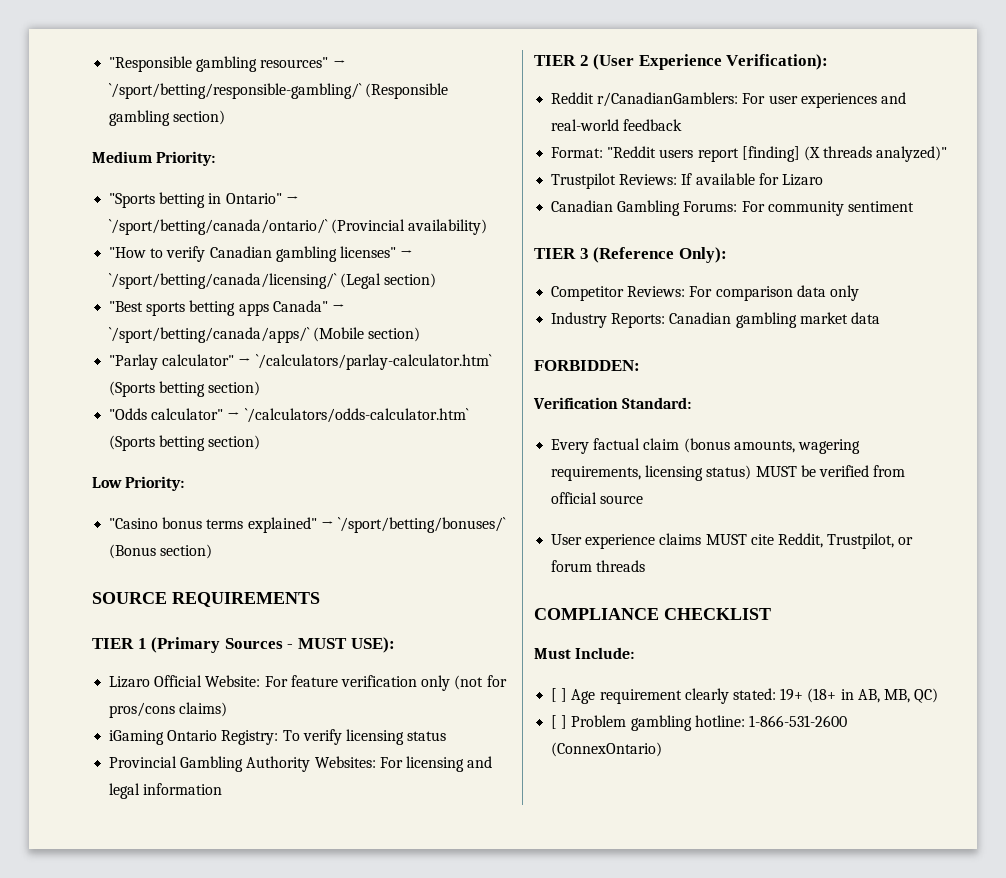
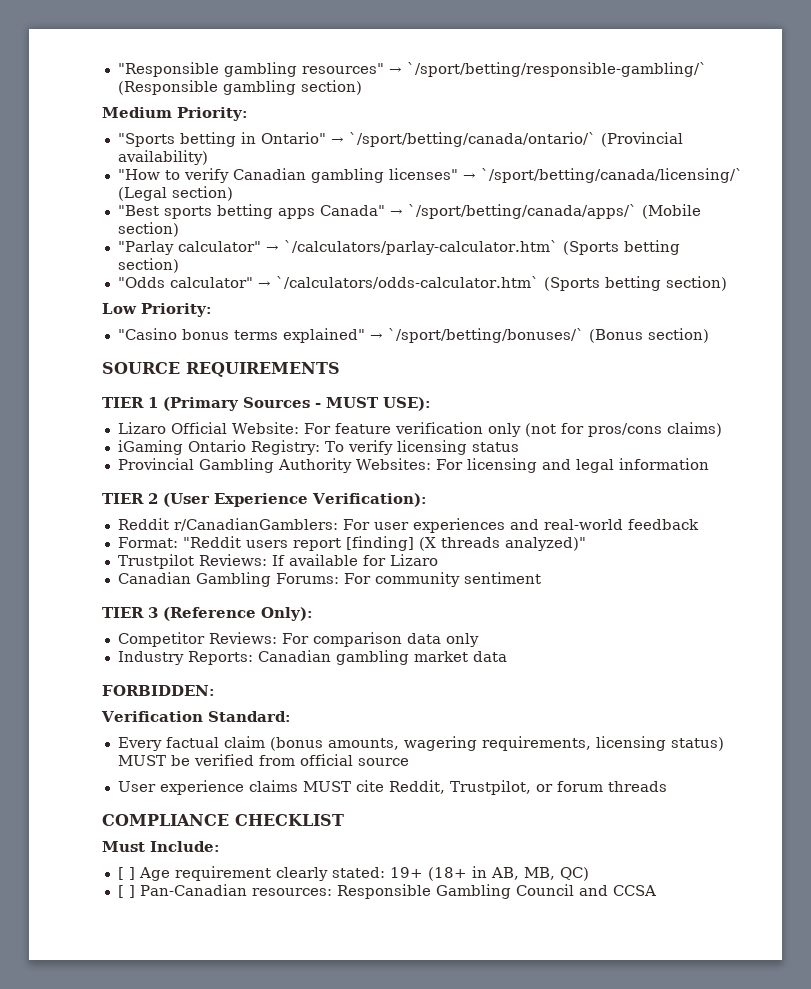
[571,715,847,731] [551,742,663,757] Problem gambling hotline: 1-866-531-2600 (ConnexOntario) -> [139,884,656,899] Pan-Canadian resources: Responsible Gambling Council and CCSA

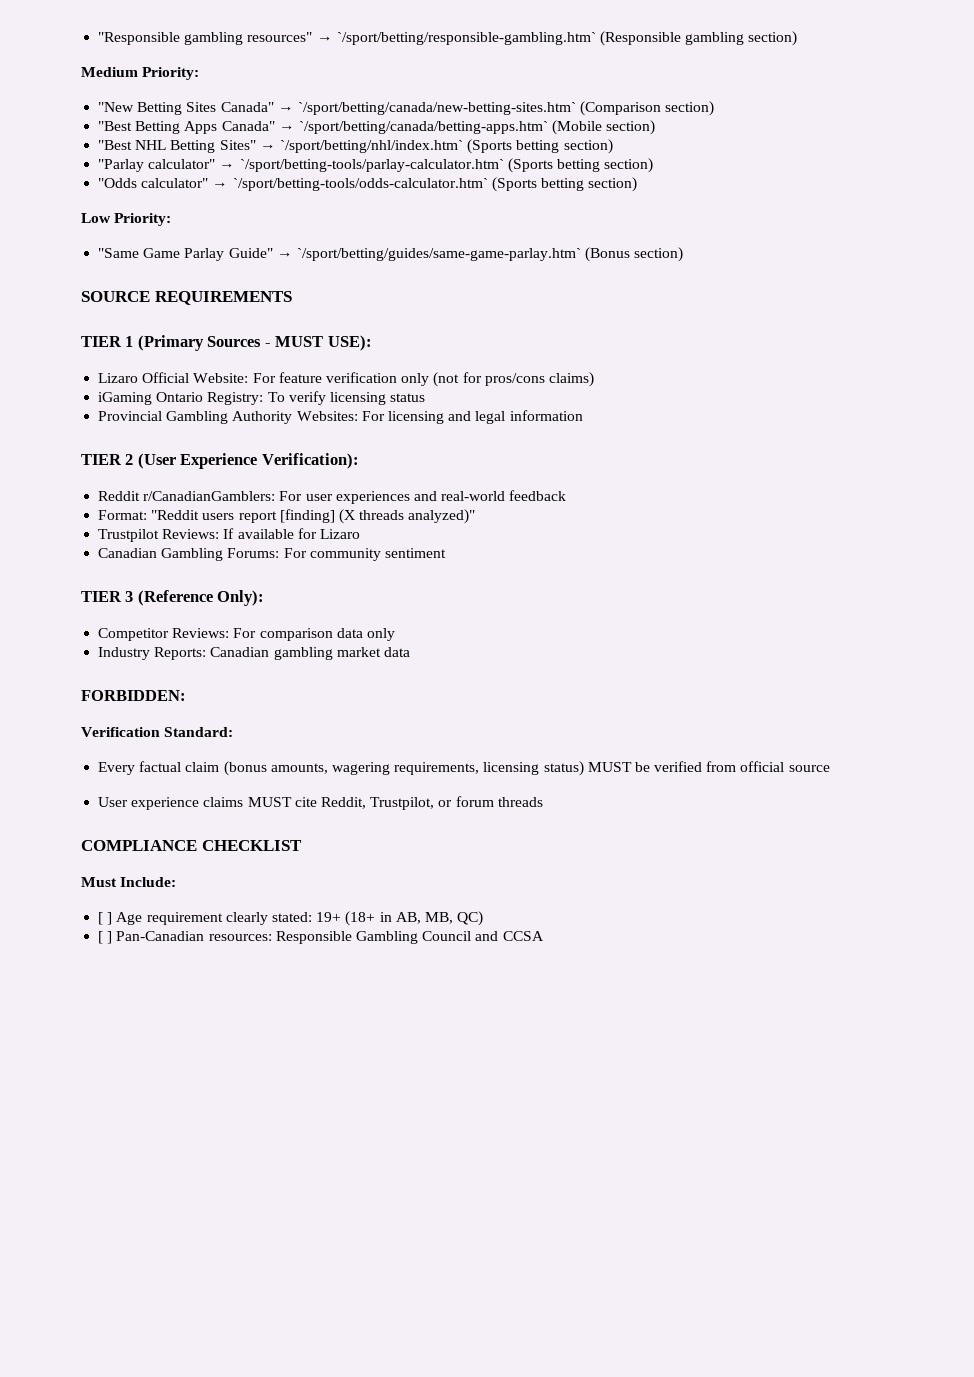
[406,62,707,77] `/sport/betting/responsible-gambling/` -> [336,32,596,45] `/sport/betting/responsible-gambling.htm`
[117,132,683,147] [117,150,208,165] [117,168,743,183] [117,186,233,201] [117,204,637,219] "Sports betting in Ontario" → `/sport/betting/canada/ontario/` (Provincial availability) // "How to verify Canadian gambling licenses" → `/sport/betting/canada/licensing/` (Legal section) // "Best sports betting apps Canada" → `/sport/betting/canada/apps/` -> [98,101,715,116] [98,121,548,134] "New Betting Sites Canada" → `/sport/betting/canada/new-betting-sites.htm` (Comparison section) // "Best Betting Apps Canada" → `/sport/betting/canada/betting-apps.htm`
(179, 229) none -> [98,139,613,154] // "Best NHL Betting Sites" → `/sport/betting/nhl/index.htm` (Sports betting section)
[283,240,558,255] `/calculators/parlay-calculator.htm` -> [239,159,504,172] `/sport/betting-tools/parlay-calculator.htm`
[275,276,539,289] `/calculators/odds-calculator.htm` -> [232,178,488,191] `/sport/betting-tools/odds-calculator.htm`
[117,328,584,343] "Casino bonus terms explained" → `/sport/betting/bonuses/` -> [98,248,581,261] "Same Game Parlay Guide" → `/sport/betting/guides/same-game-parlay.htm`

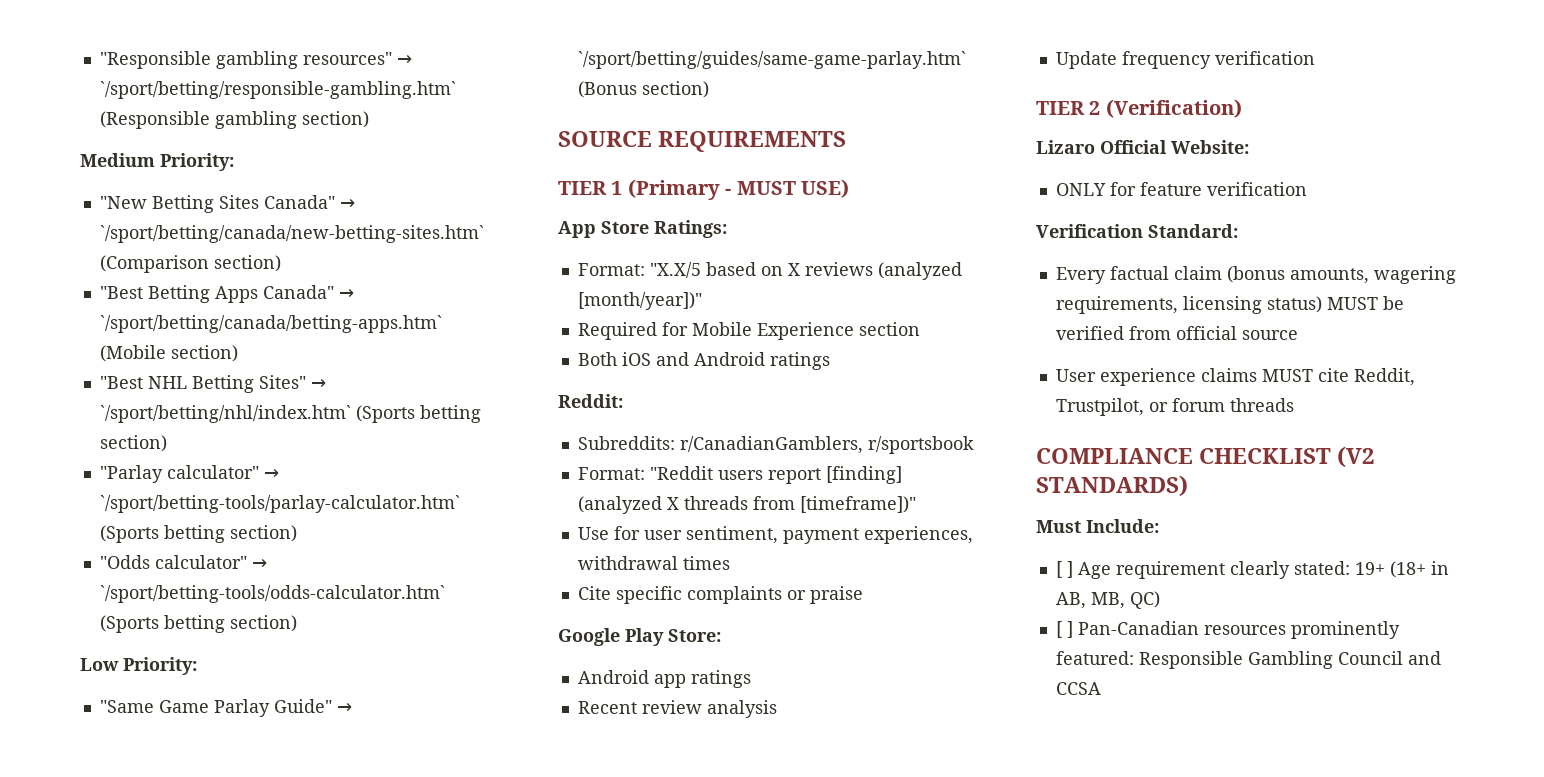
[207,336,262,347] Sources -> (720, 189) none
[327,335,372,351] [98,372,594,387] [98,391,426,405] [98,410,583,424] [81,453,359,469] [98,490,567,504] USE): // Lizaro Official Website: For feature verification only (not for pros/cons claims) // iGaming Ontario Registry: To verify licensing status // Provincial Gambling Authority Websites: For licensing and legal information // TIER 2 (User Experience Verification): // Reddit r/CanadianGamblers: For user experiences and real-world feedback -> [801,179,849,198] [558,220,727,238] [577,262,962,280] [577,292,702,310] [577,322,920,340] [577,352,830,370] [558,394,623,408] [577,436,974,454] USE) // App Store Ratings: // Format: "X.X/5 based on X reviews (analyzed [month/year])" // Required for Mobile Experience section // Both iOS and Android ratings // Reddit: // Subreddits: r/CanadianGamblers, r/sportsbook
[338,509,476,524] [98,528,360,542] [98,548,446,561] [81,590,265,606] [98,628,395,641] [98,647,410,660] [81,690,186,701] (X threads analyzed)" // Trustpilot Reviews: If available for Lizaro // Canadian Gambling Forums: For community sentiment // TIER 3 (Reference Only): // Competitor Reviews: For comparison data only // Industry Reports: Canadian gambling market data // FORBIDDEN: -> [577,496,916,514] [577,526,973,544] [577,556,730,570] [577,586,863,604] [558,628,721,646] [577,670,751,688] [577,700,777,718] [1055,51,1315,69] [1036,99,1242,118] [1036,140,1249,154] [1055,182,1307,196] (analyzed X threads from [timeframe])" // Use for user sentiment, payment experiences, withdrawal times // Cite specific complaints or praise // Google Play Store: // Android app ratings // Recent review analysis // Update frequency verification // TIER 2 (Verification) // Lizaro Official Website: // ONLY for feature verification
(302, 845) none -> [1337,446,1376,468] [1036,475,1188,497] (V2 STANDARDS)
[208,934,272,941] resources: -> [1203,621,1400,639] [1055,651,1134,665] resources prominently featured:

